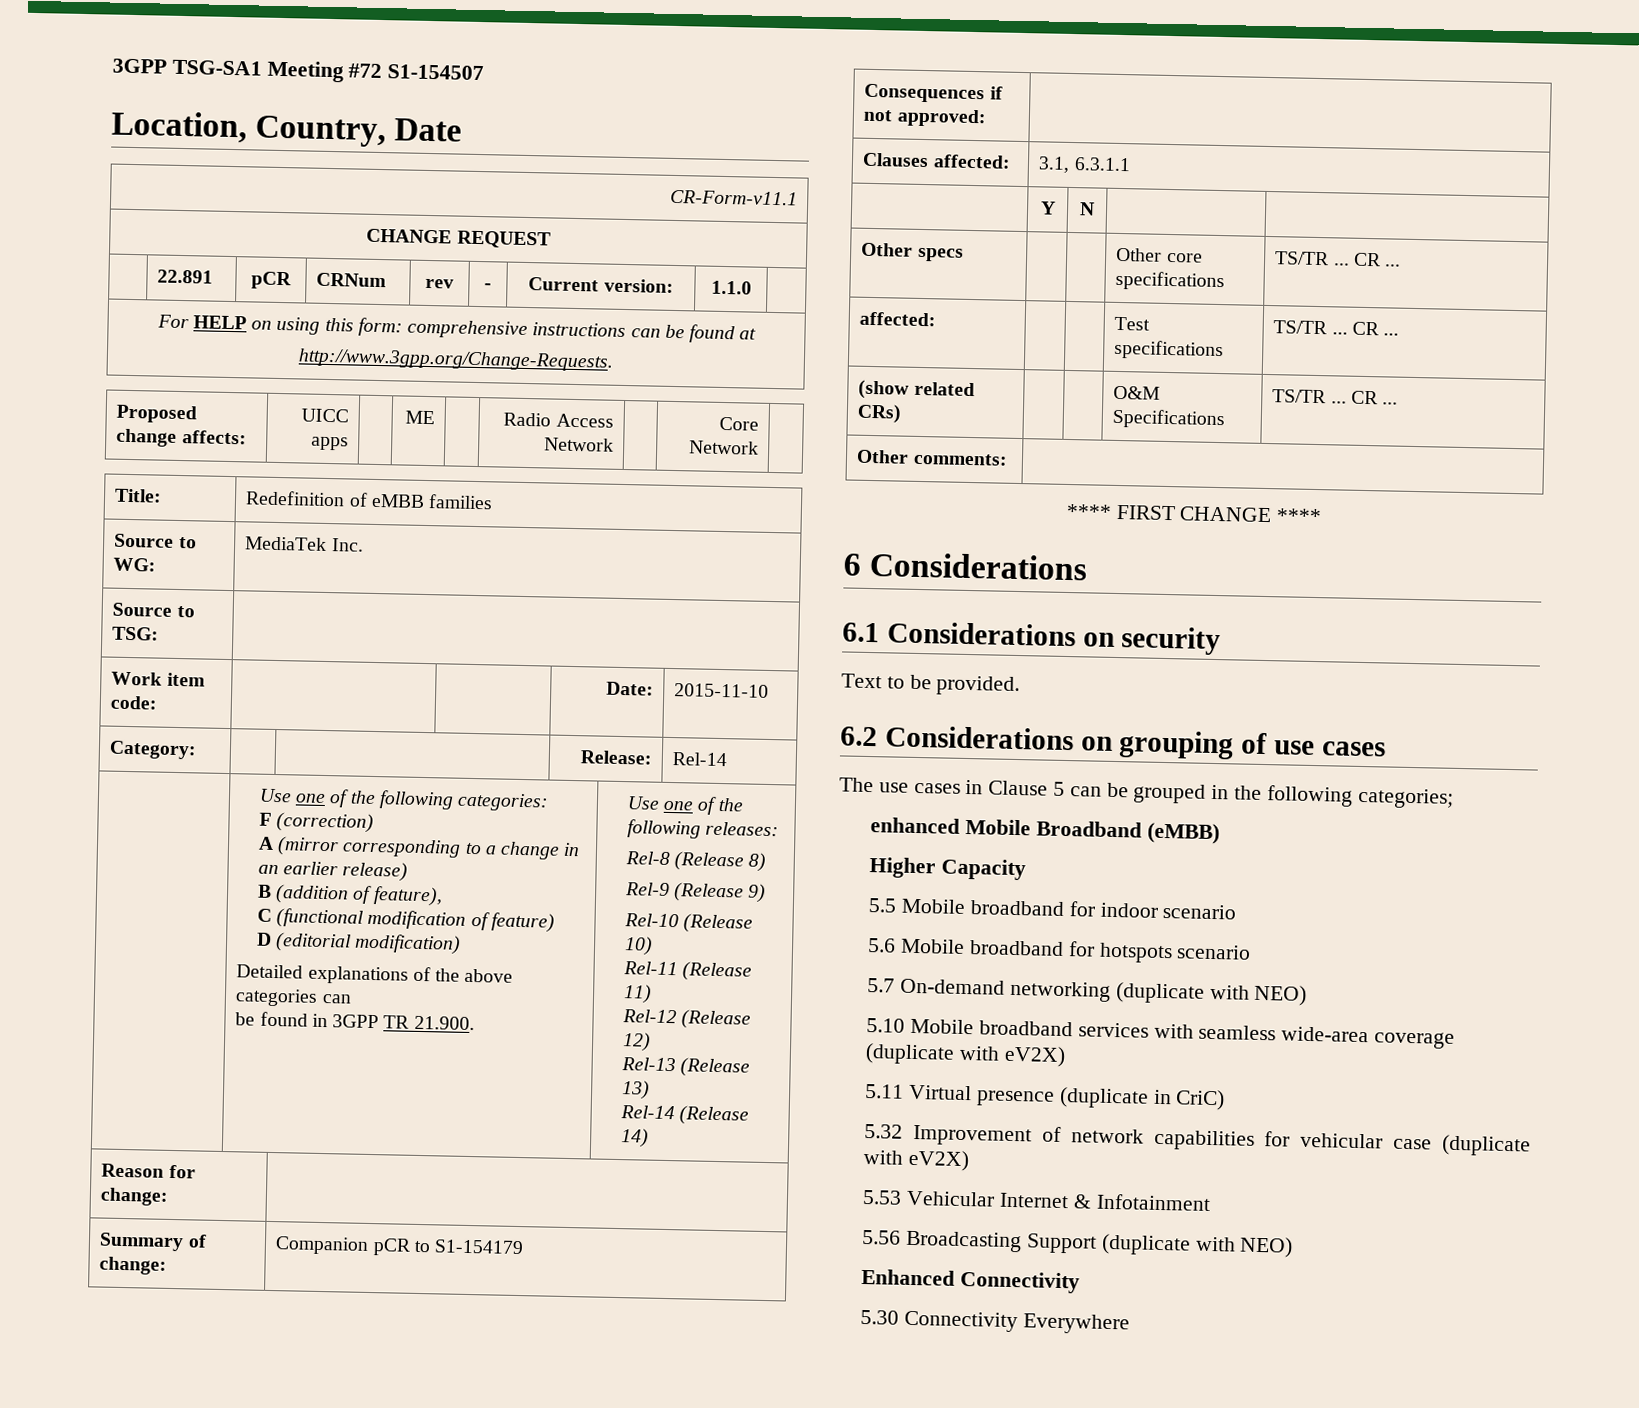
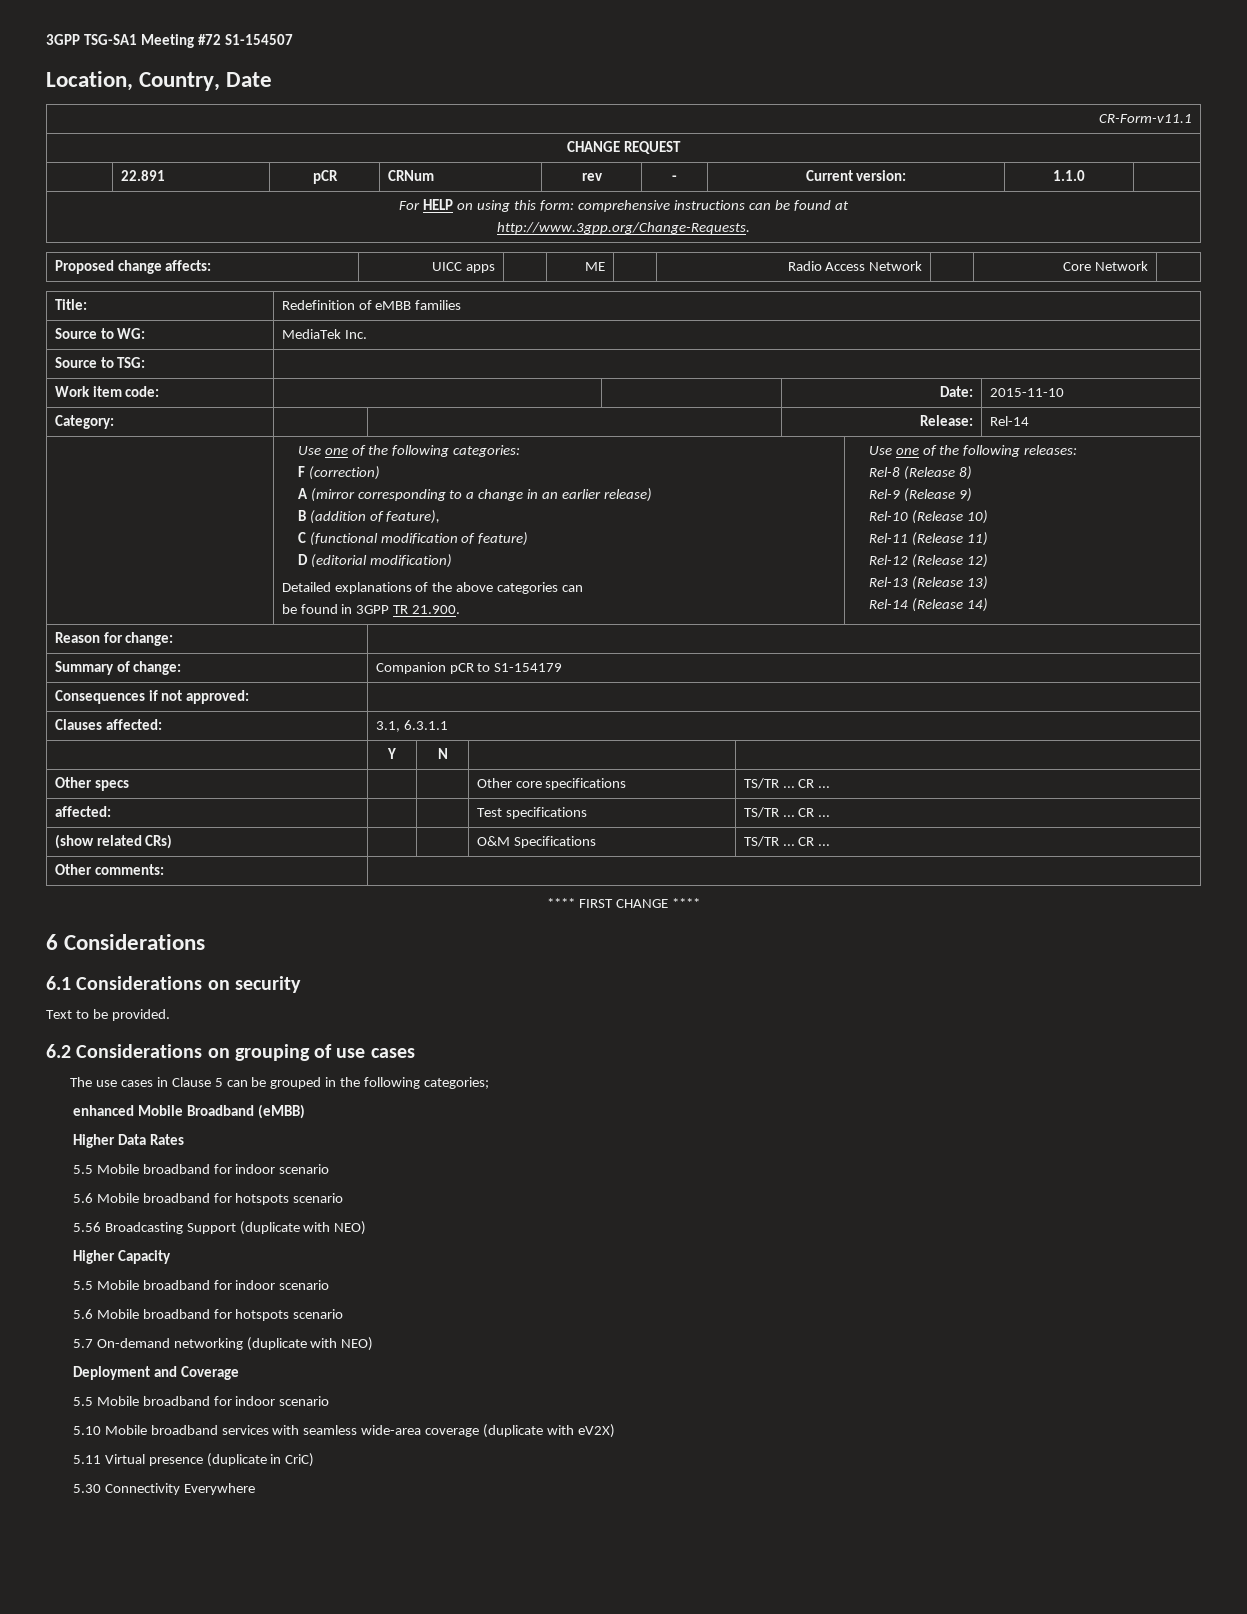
(1220, 833) none -> [72,1134,184,1148] [72,1164,330,1174] [72,1193,344,1205] [72,1221,367,1235] // Higher Data Rates // 5.5 Mobile broadband for indoor scenario // 5.6 Mobile broadband for hotspots scenario // 5.56 Broadcasting Support (duplicate with NEO)
(1308, 995) none -> [72,1366,239,1380] [72,1396,330,1406] // Deployment and Coverage // 5.5 Mobile broadband for indoor scenario
[864,1123,1531,1157] [863,1149,970,1172] [862,1189,1211,1212] [862,1229,1294,1258] [861,1268,1081,1294] // 5.32 Improvement of network capabilities for vehicular case (duplicate with eV2X) // 5.53 Vehicular Internet & Infotainment // 5.56 Broadcasting Support (duplicate with NEO) // Enhanced Connectivity -> (315, 1460) none

